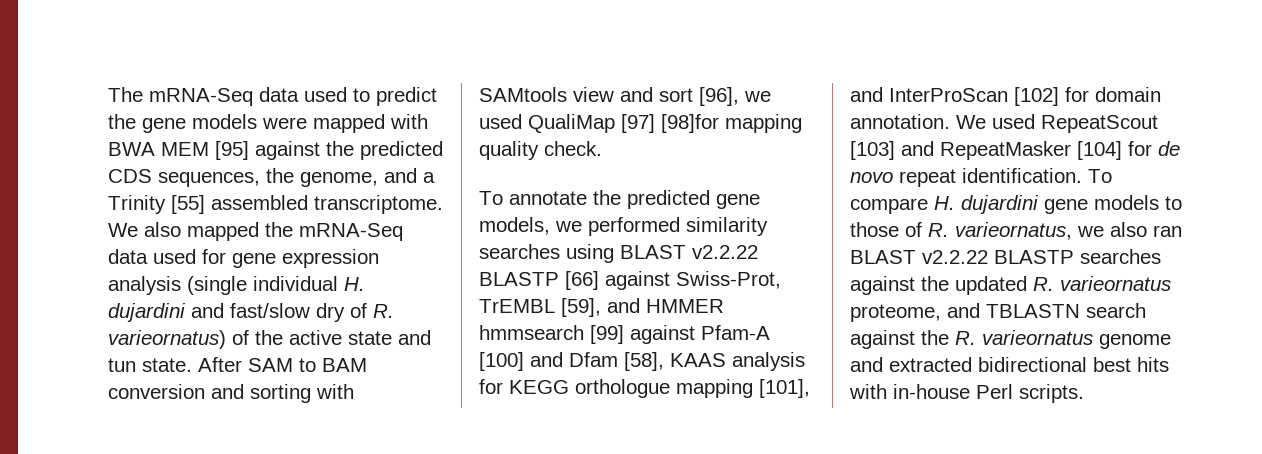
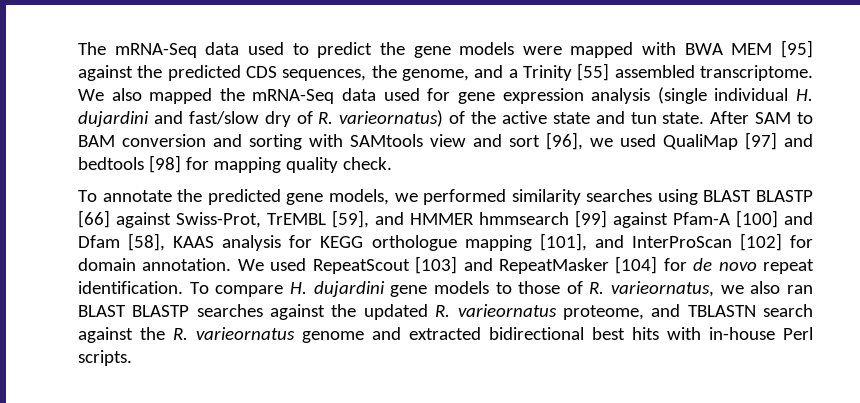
[661,114,719,133] [98]for -> [784,134,813,147] [78,155,209,173] and bedtools [98] for
[692,245,758,259] v2.2.22 -> (752, 196) none
[922,250,988,264] v2.2.22 -> (126, 311) none

